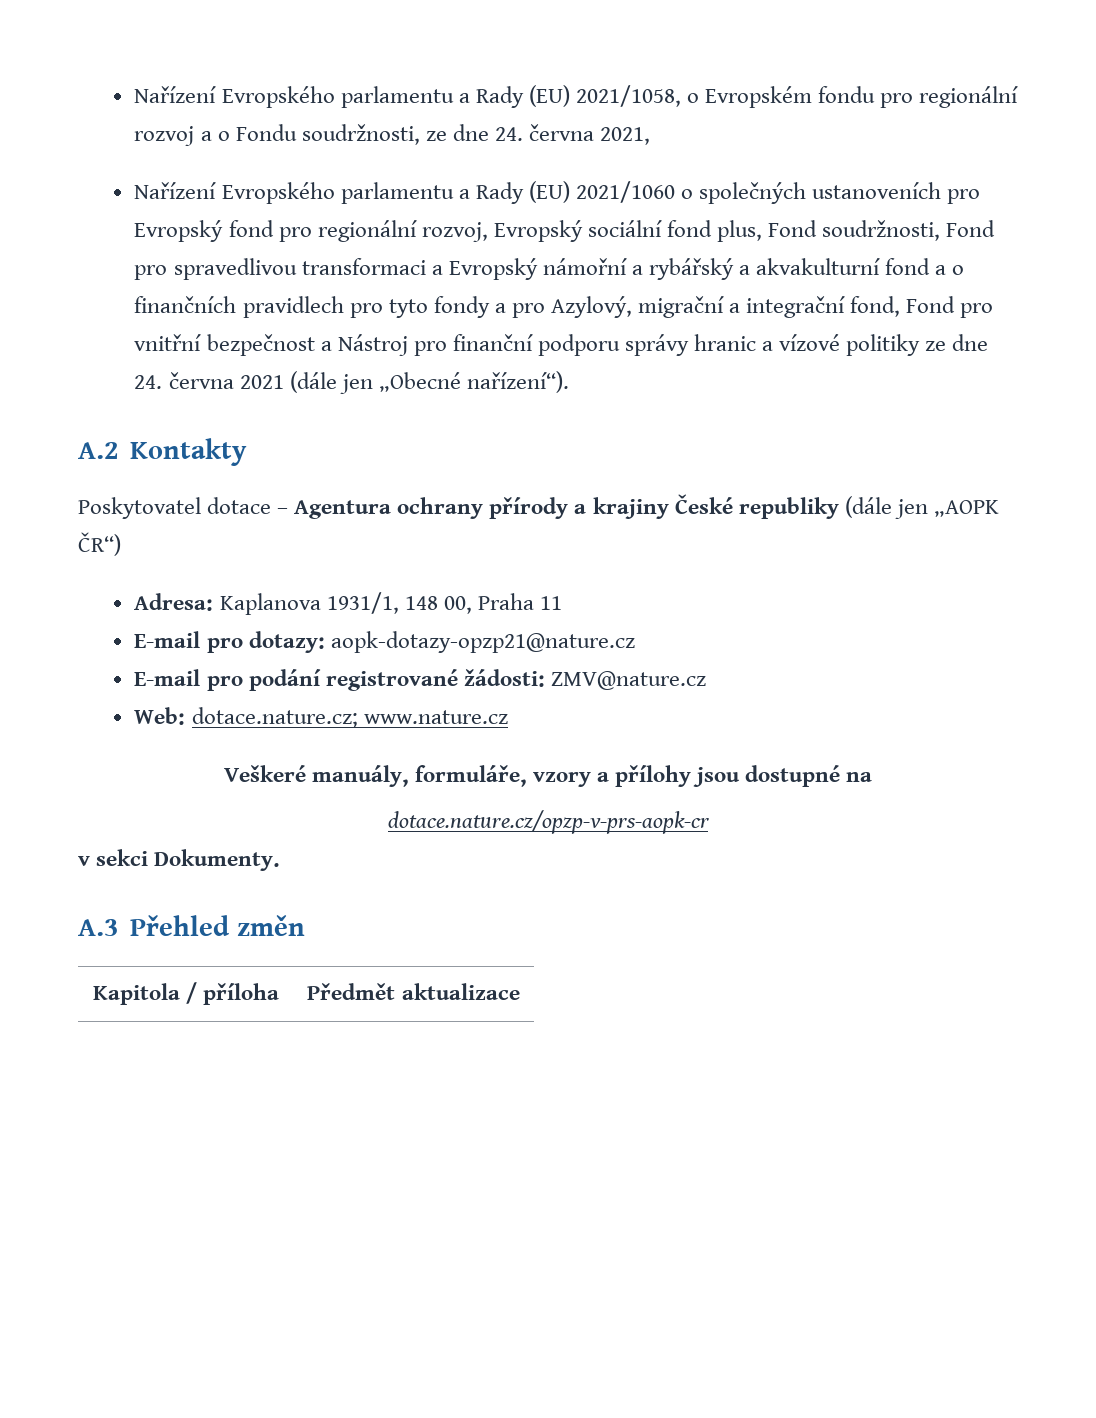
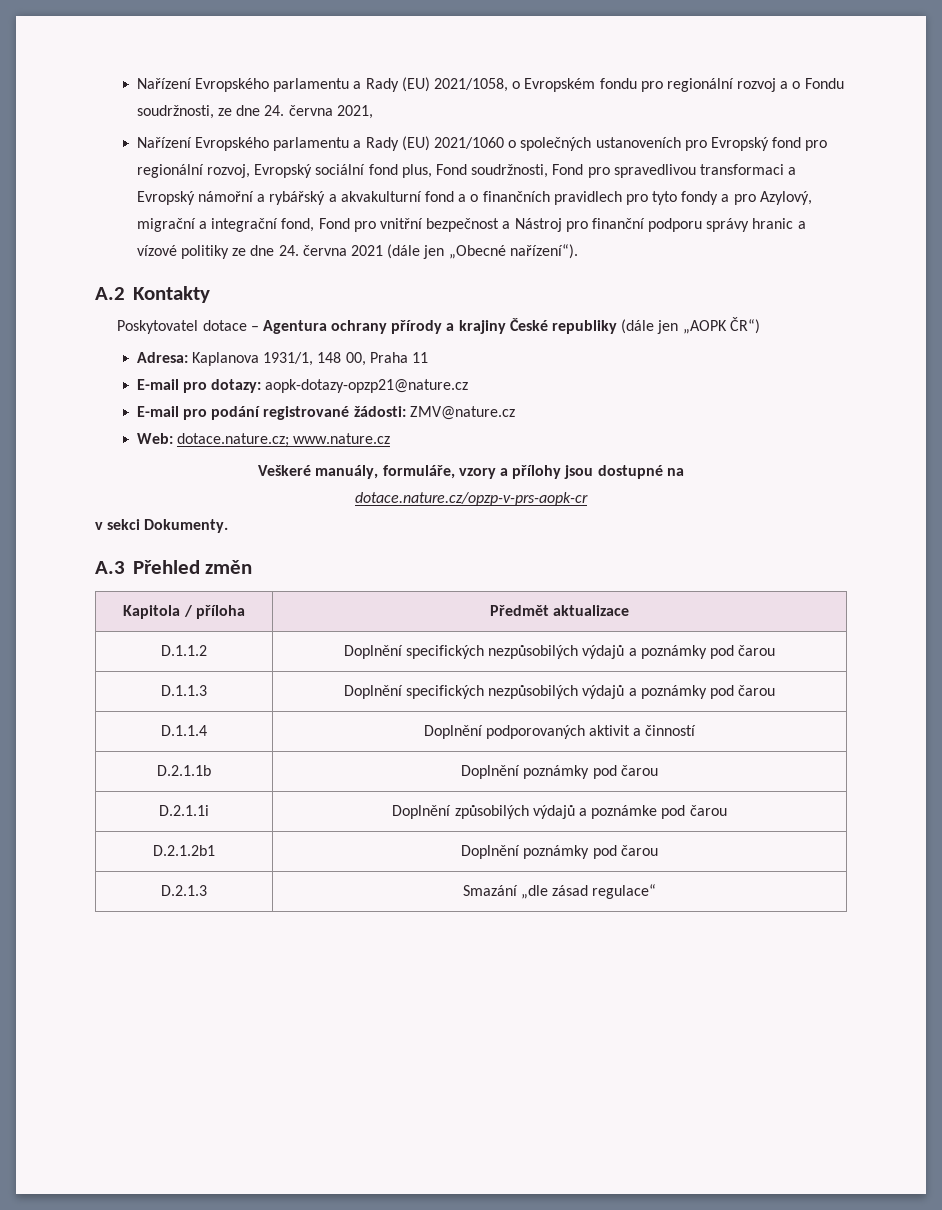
(520, 991) none -> [161,645,207,656] [343,645,776,659] [161,685,207,696] [343,685,776,699] [161,725,207,736] [423,725,697,739] [157,765,211,776] [461,765,658,779] [159,805,209,816] [392,805,727,819] [153,845,215,856] [461,845,658,859] [161,885,207,896] [462,884,657,899] // D.1.1.2 | Doplnění specifických nezpůsobilých výdajů a poznámky pod čarou // D.1.1.3 | Doplnění specifických nezpůsobilých výdajů a poznámky pod čarou // D.1.1.4 | Doplnění podporovaných aktivit a činností // D.2.1.1b | Doplnění poznámky pod čarou // D.2.1.1i | Doplnění způsobilých výdajů a poznámke pod čarou // D.2.1.2b1 | Doplnění poznámky pod čarou // D.2.1.3 | Smazání „dle zásad regulace“

